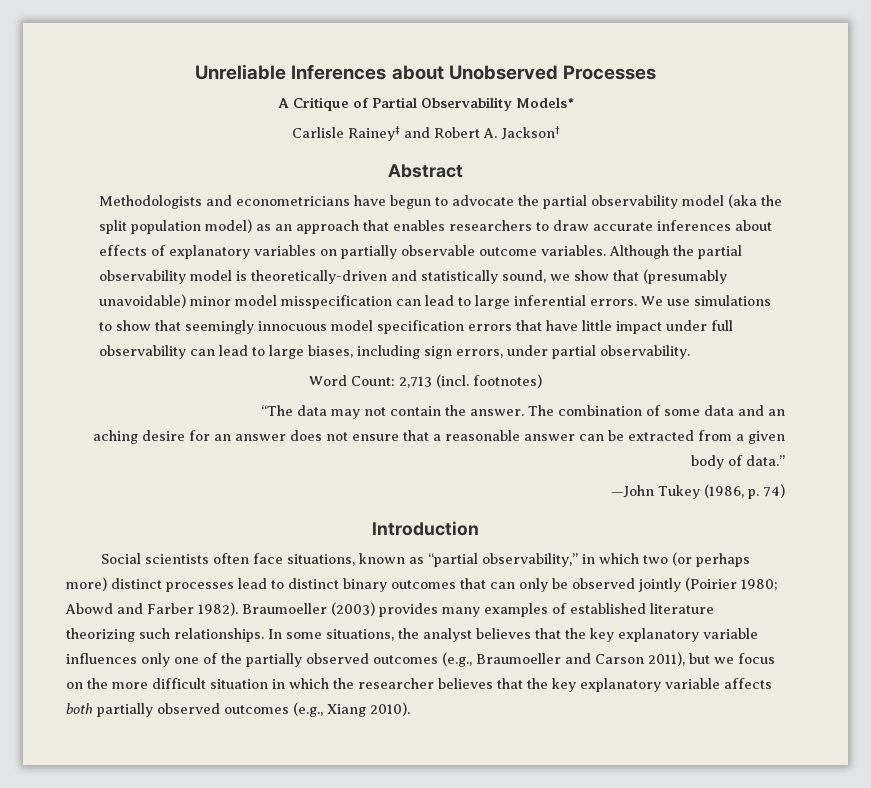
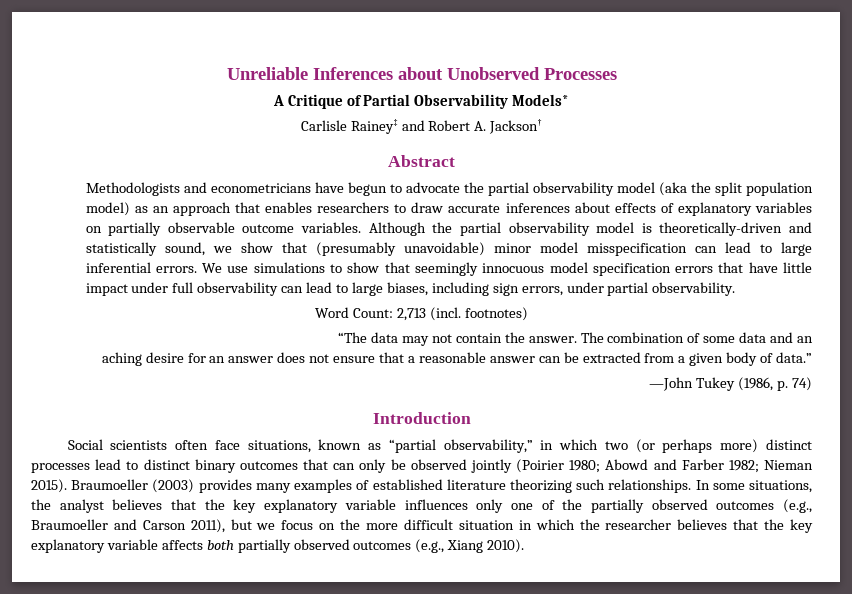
[198,602,238,616] 1982). -> [728,460,813,473] [31,479,67,493] 1982; Nieman 2015).

